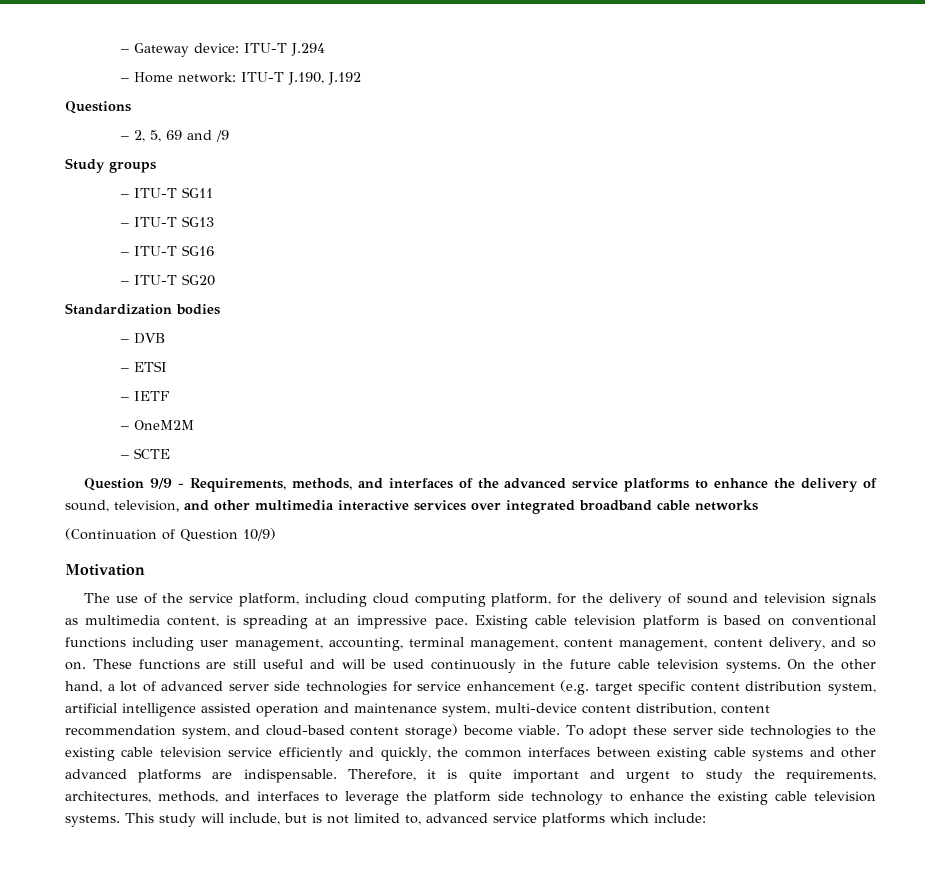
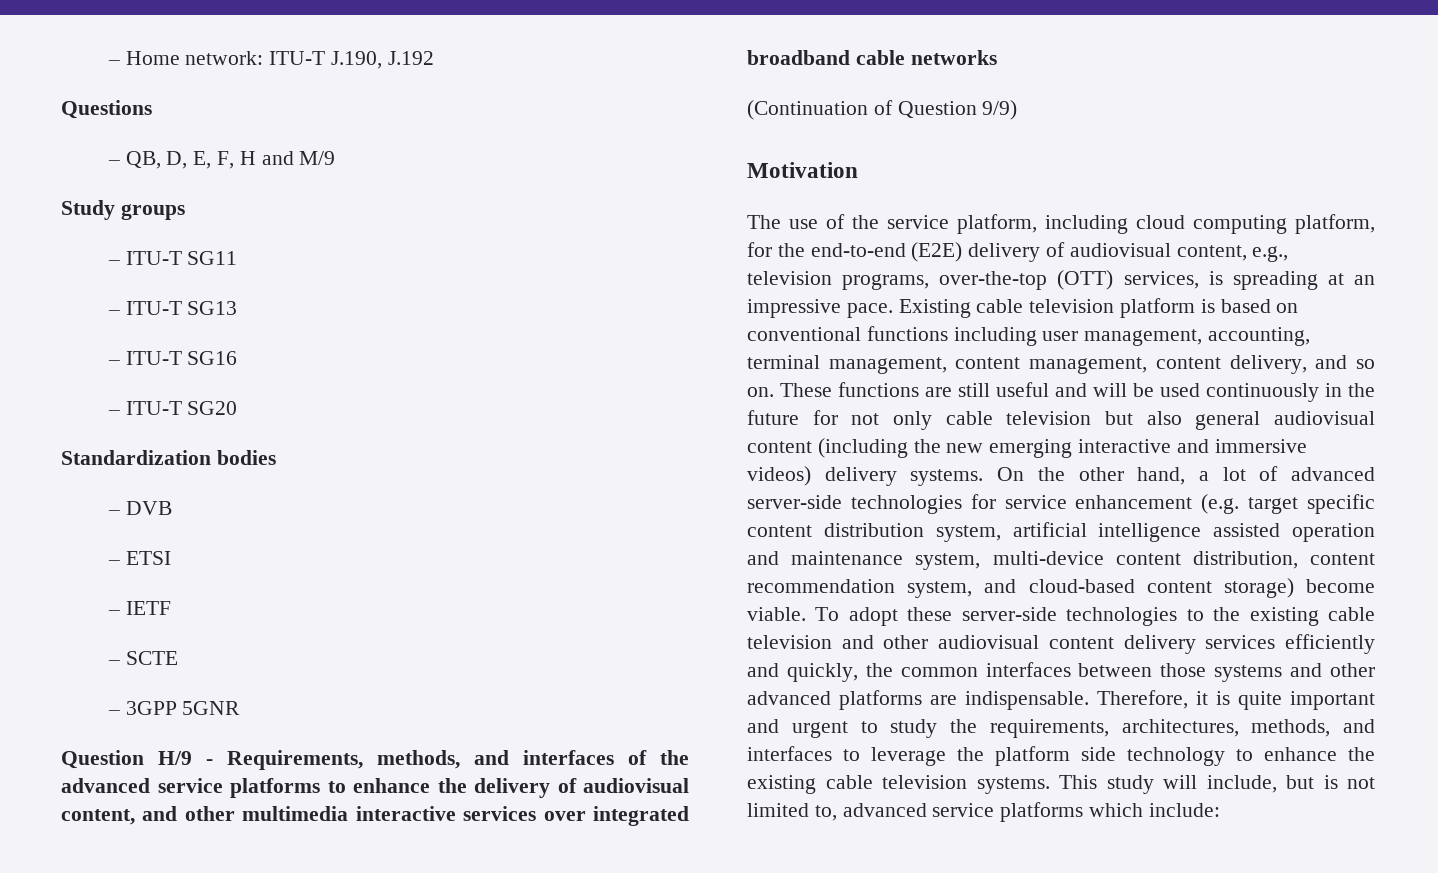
[120,43,325,57] [120,78,129,82] – Gateway device: ITU-T J.294 // – -> [107,60,120,65] –
[133,130,229,142] 2, 5, 69 and /9 -> [125,151,336,169] QB, D, E, F, H and M/9
[133,420,194,430] [120,448,170,459] [83,478,172,491] OneM2M // – SCTE // Question 9/9 -> [125,651,178,665] [107,701,241,715] [61,750,192,769] SCTE // – 3GPP 5GNR // Question H/9
[65,500,179,512] sound, television, -> [583,778,689,793] [61,809,135,825] audiovisual content,
[243,528,276,541] 10/9) -> [982,100,1018,120] 9/9)
[608,593,876,607] [65,615,220,627] delivery of sound and television signals as multimedia content, -> [810,242,1289,262] [747,270,1199,290] end-to-end (E2E) delivery of audiovisual content, e.g., television programs, over-the-top (OTT) services,
[618,659,719,670] cable television -> [812,410,1375,430] [747,438,1307,458] [747,466,897,486] for not only cable television but also general audiovisual content (including the new emerging interactive and immersive videos) delivery
[228,681,301,691] server side -> [747,495,842,509] server-side
[672,725,745,735] server side -> [961,607,1057,621] server-side
[228,747,273,757] service -> [841,635,1276,654] and other audiovisual content delivery services
[657,747,746,761] existing cable -> [1160,663,1207,677] those

